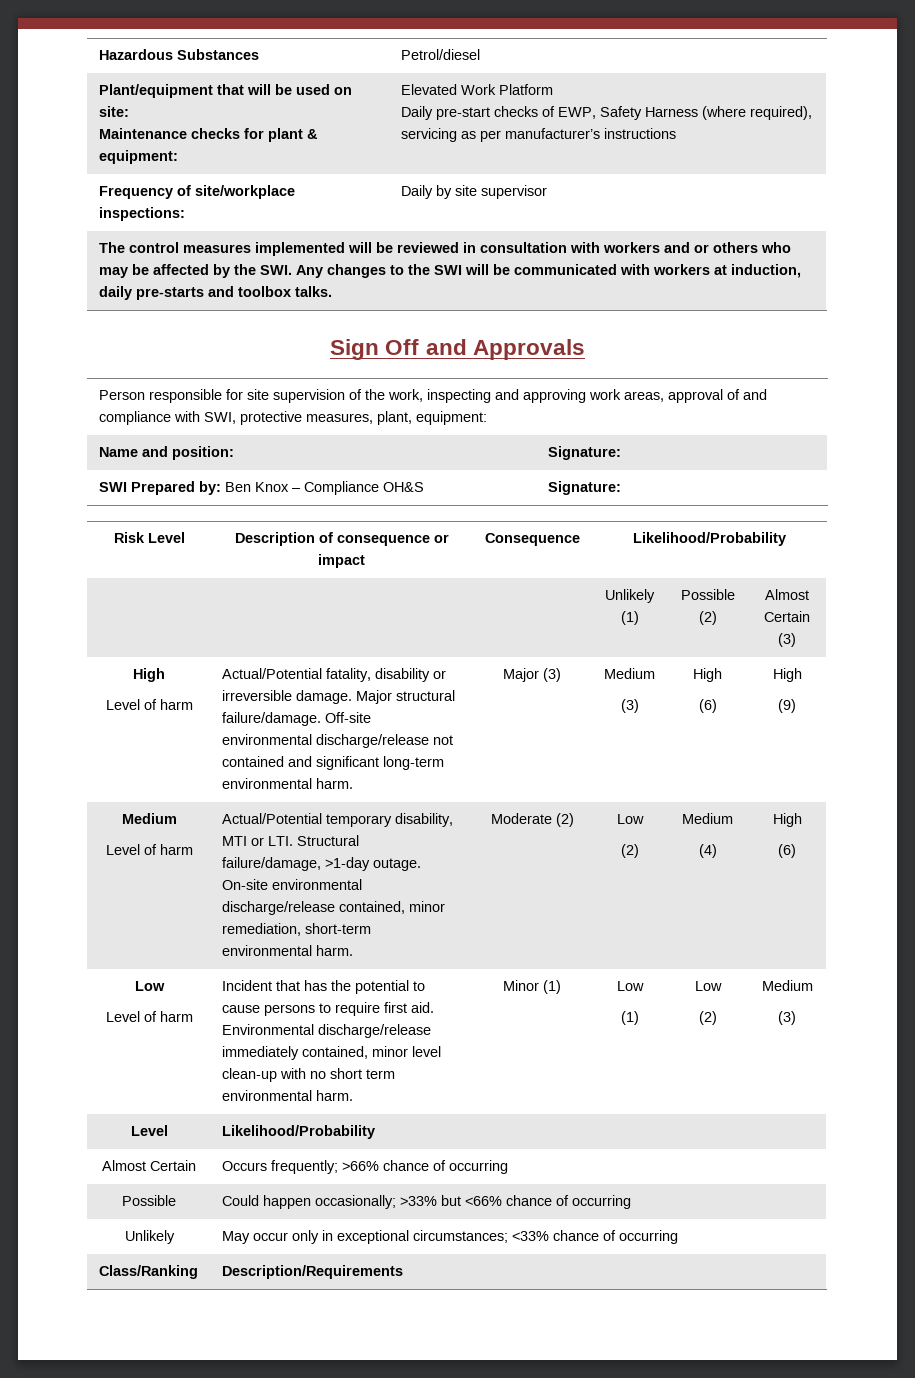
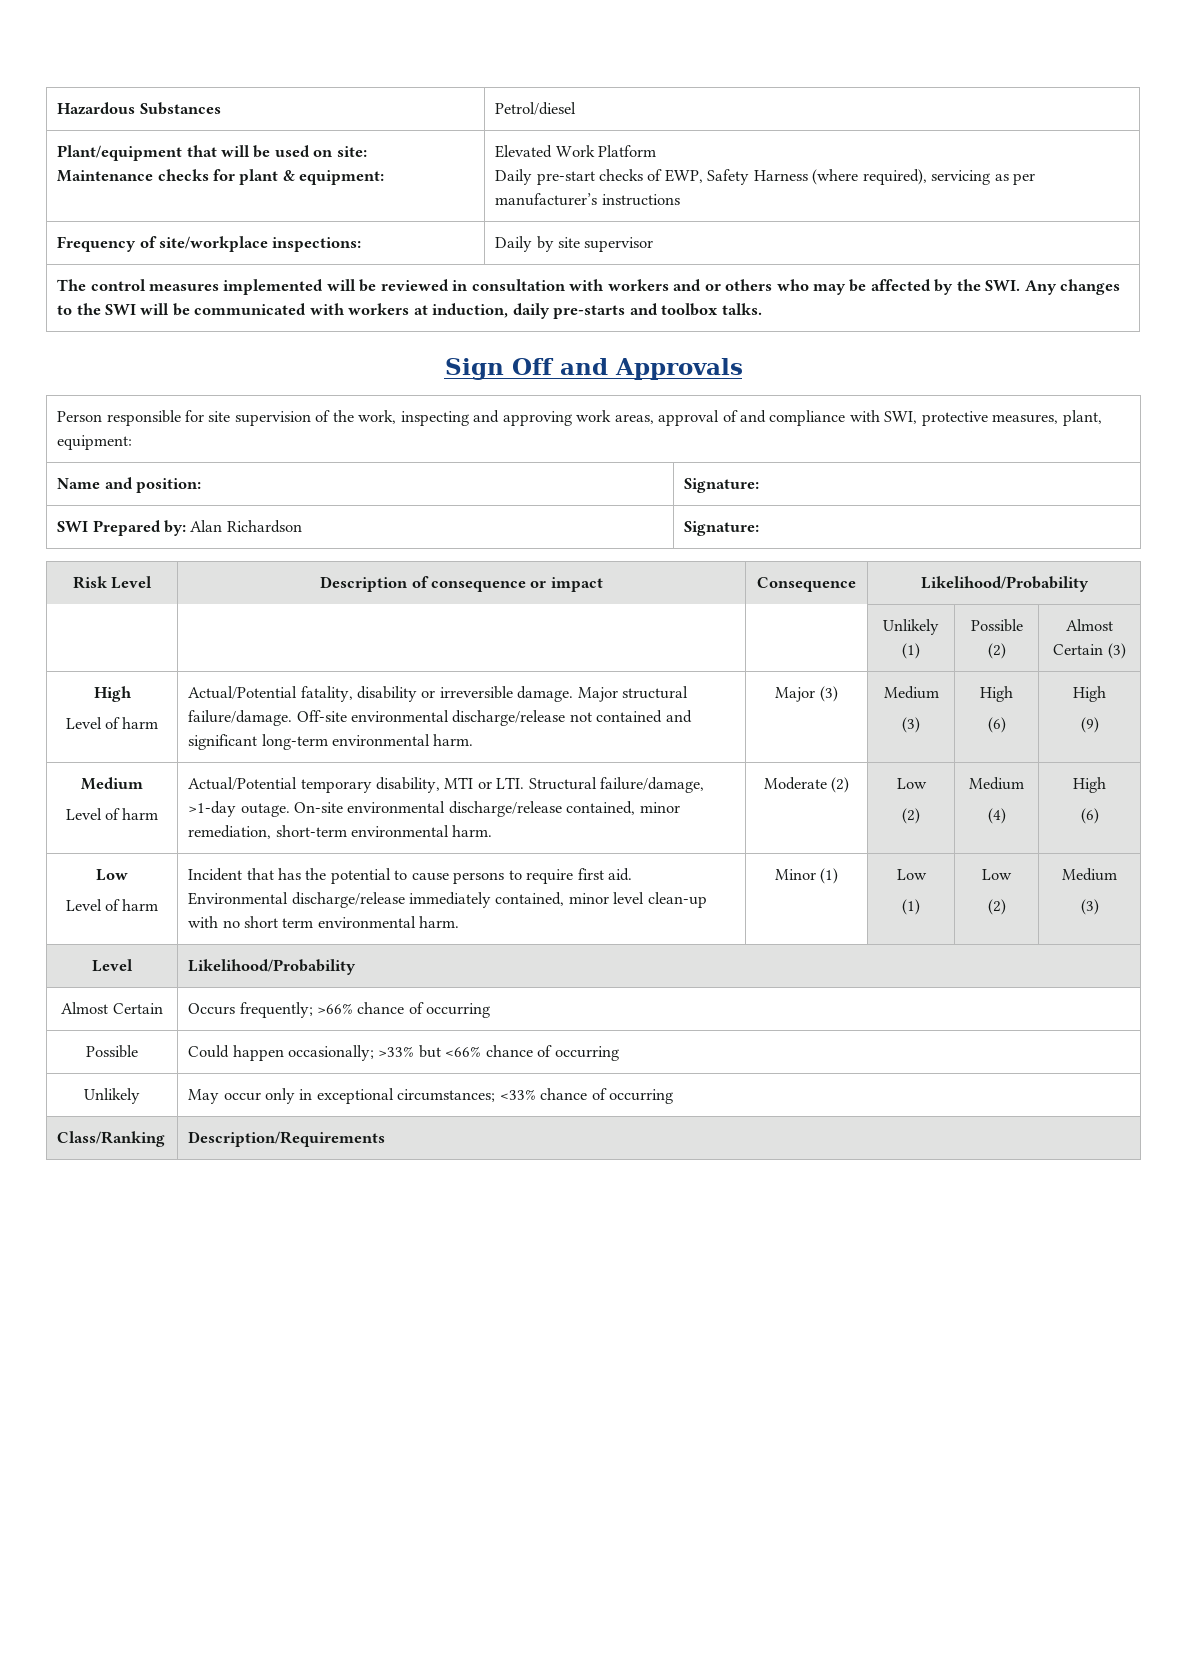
[224,481,424,495] Ben Knox – Compliance OH&S -> [190,520,302,533] Alan Richardson

